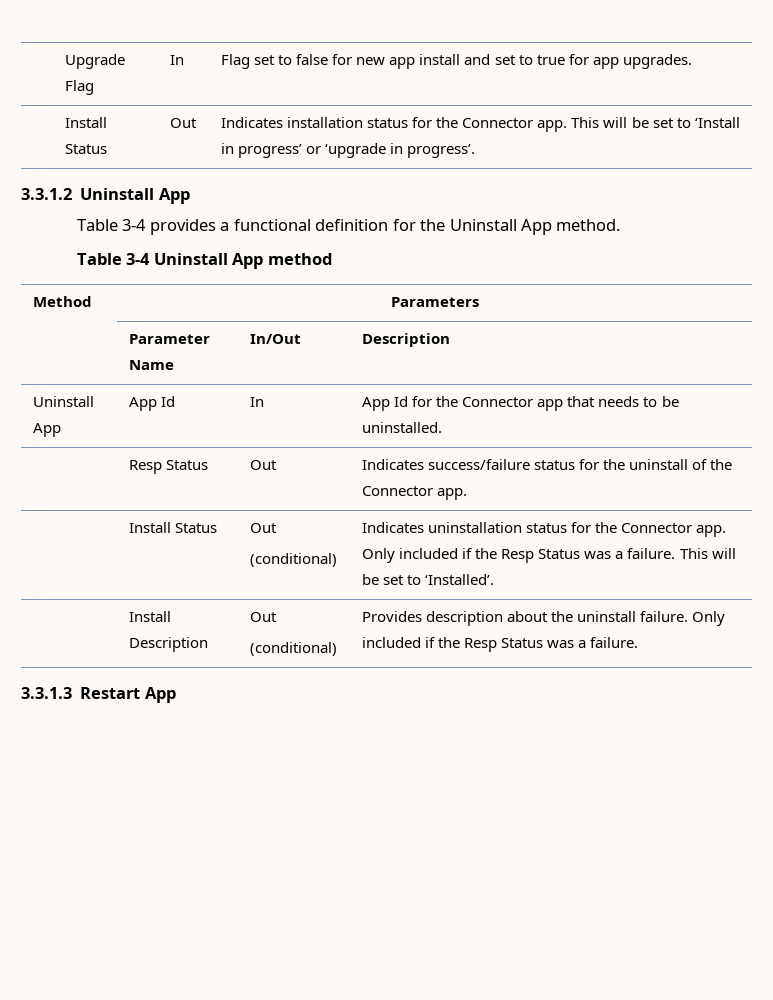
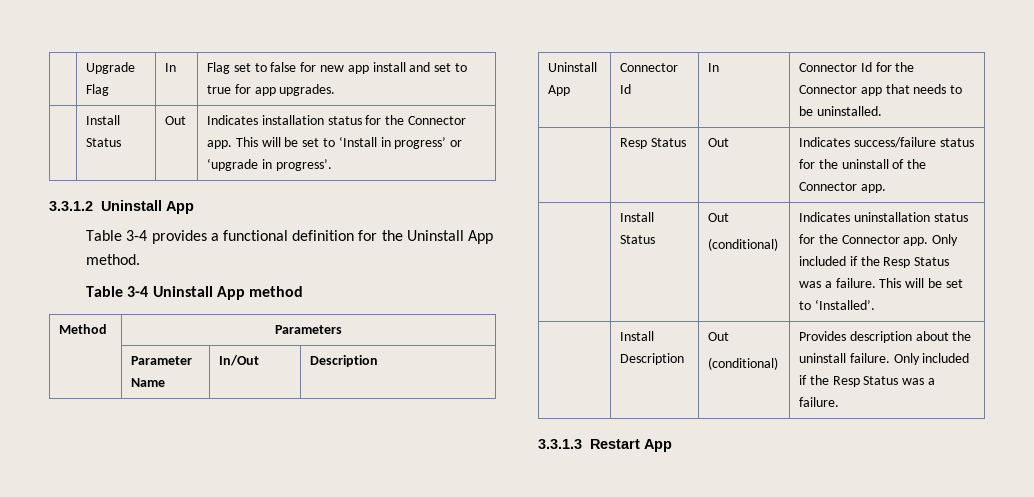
[129,397,158,411] App -> [620,63,679,72] Connector
[362,397,391,411] App -> [799,63,858,72] Connector

